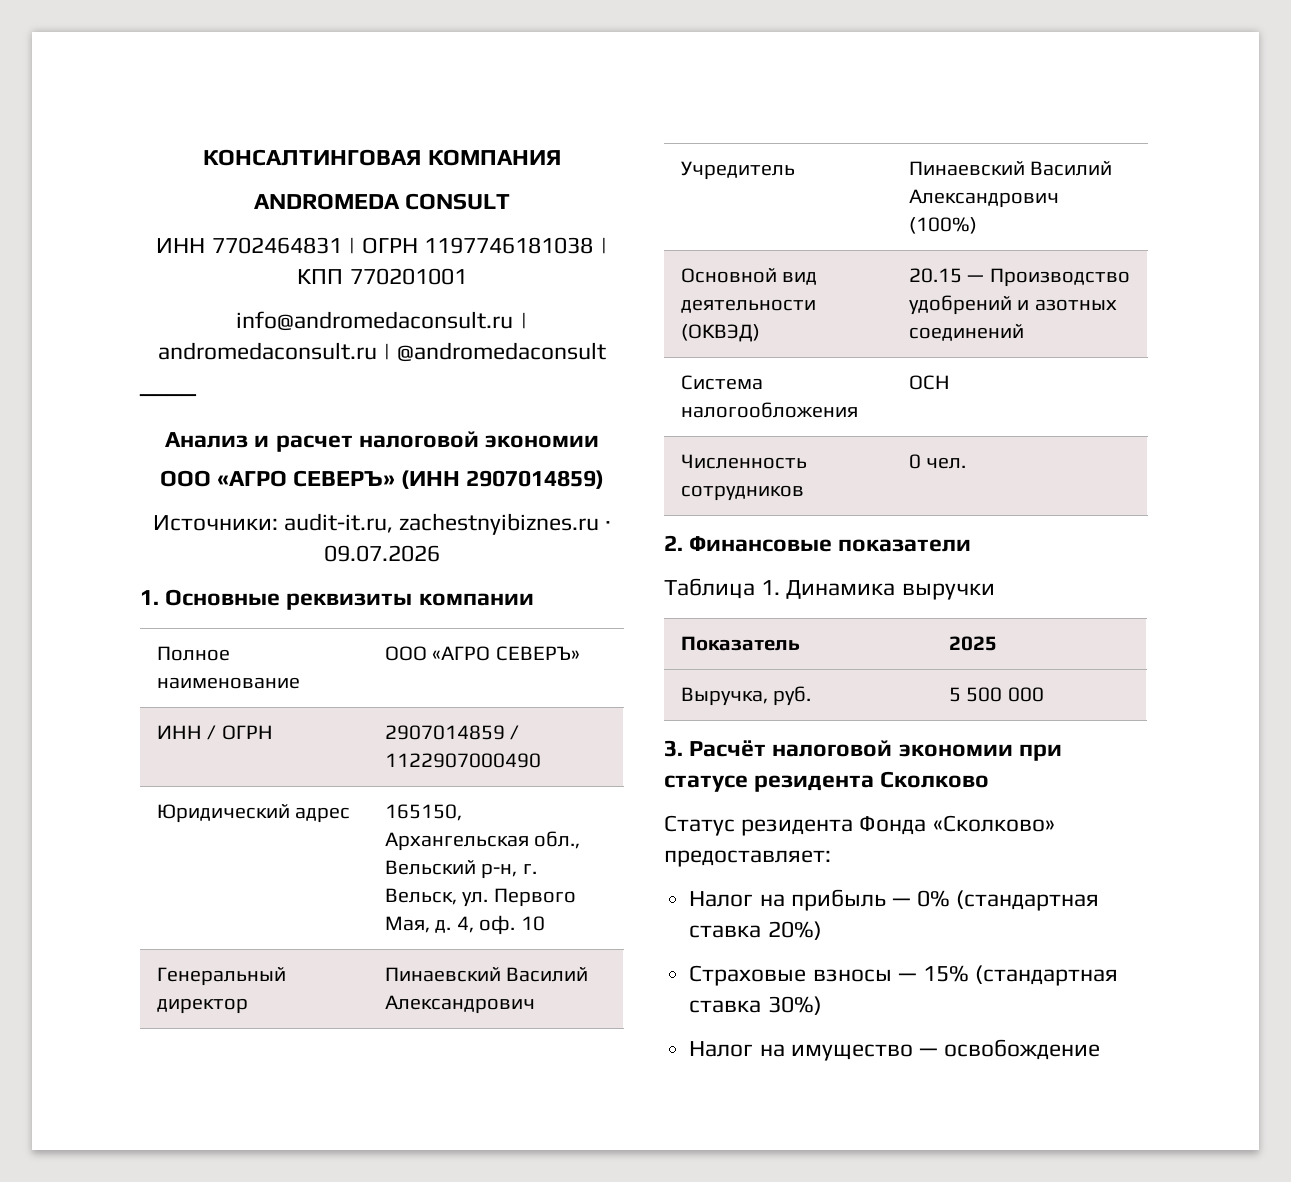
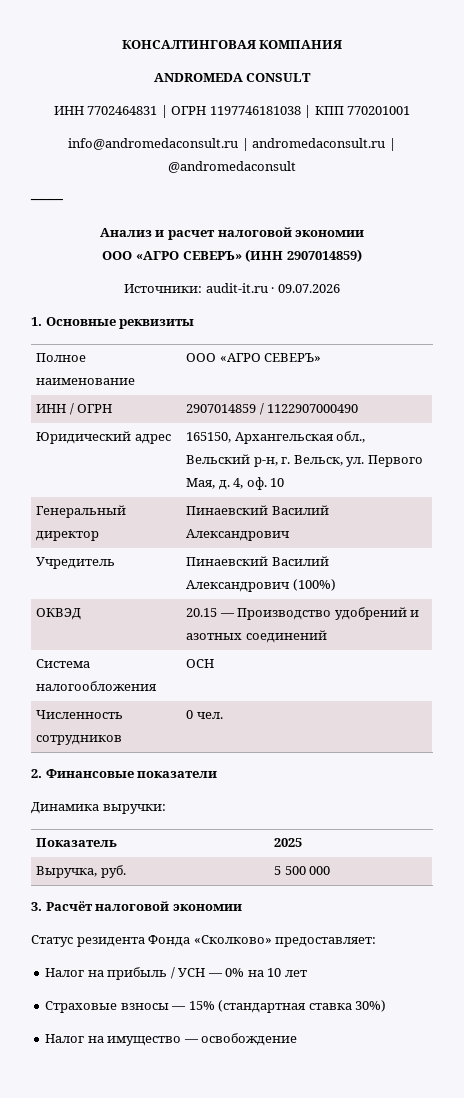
[283,513,600,535] audit-it.ru, zachestnyibiznes.ru -> [205,283,268,293] audit-it.ru
[418,593,534,606] компании -> (195, 324) none
[680,268,818,285] [680,299,816,313] [680,324,760,342] Основной вид деятельности (ОКВЭД) -> [36,608,82,620] ОКВЭД
[664,578,995,600] Таблица 1. Динамика выручки -> [31,802,166,814] Динамика выручки:
[1018,744,1062,761] [664,771,990,792] при статусе резидента Сколково -> (242, 907) none
[891,890,1100,911] [689,921,822,940] — 0% (стандартная ставка 20%) -> [170,967,307,979] / УСН — 0% на 10 лет

